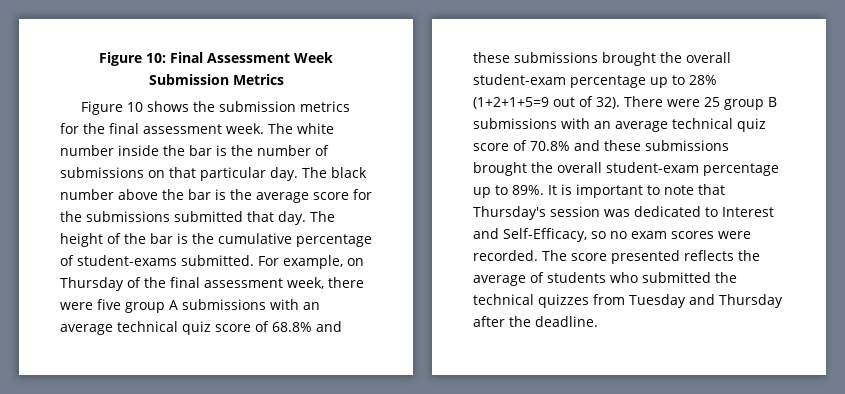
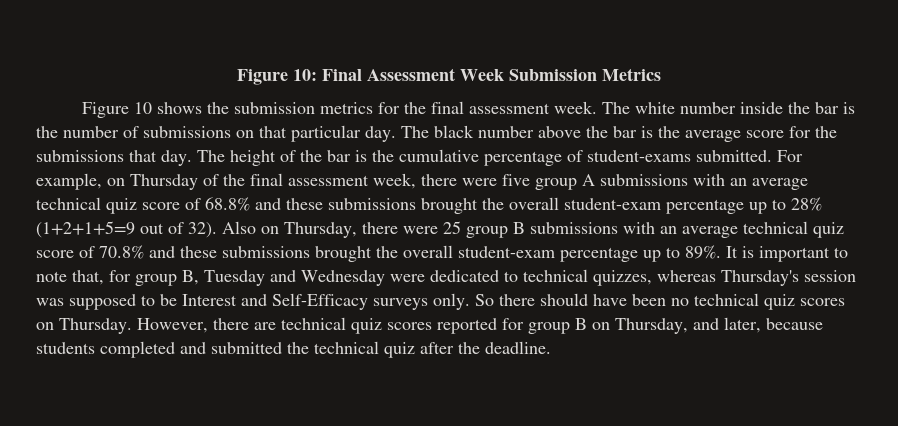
[174,211,243,222] submitted -> (124, 156) none
[624,96,663,107] There -> [222,221,398,238] Also on Thursday, there
[698,184,725,195] [473,206,774,220] [473,228,751,242] [473,250,760,264] [473,272,737,286] [473,294,783,308] that Thursday's session was dedicated to Interest and Self-Efficacy, so no exam scores were recorded. The score presented reflects the average of students who submitted the technical quizzes from Tuesday and Thursday -> [72,269,856,286] [36,293,845,310] [36,317,823,334] [36,341,415,358] that, for group B, Tuesday and Wednesday were dedicated to technical quizzes, whereas Thursday's session was supposed to be Interest and Self-Efficacy surveys only. So there should have been no technical quiz scores on Thursday. However, there are technical quiz scores reported for group B on Thursday, and later, because students completed and submitted the technical quiz

